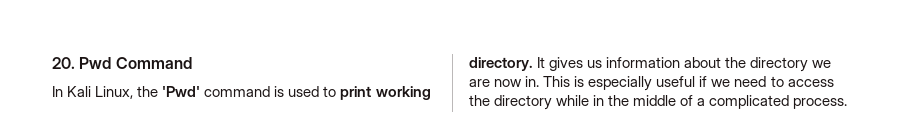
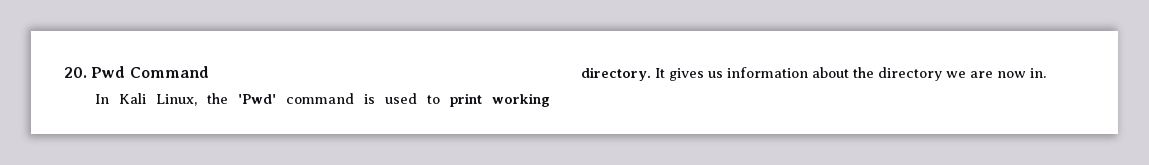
[543,76,834,91] [469,95,848,110] This is especially useful if we need to access the directory while in the middle of a complicated process. -> (1046, 73) none

